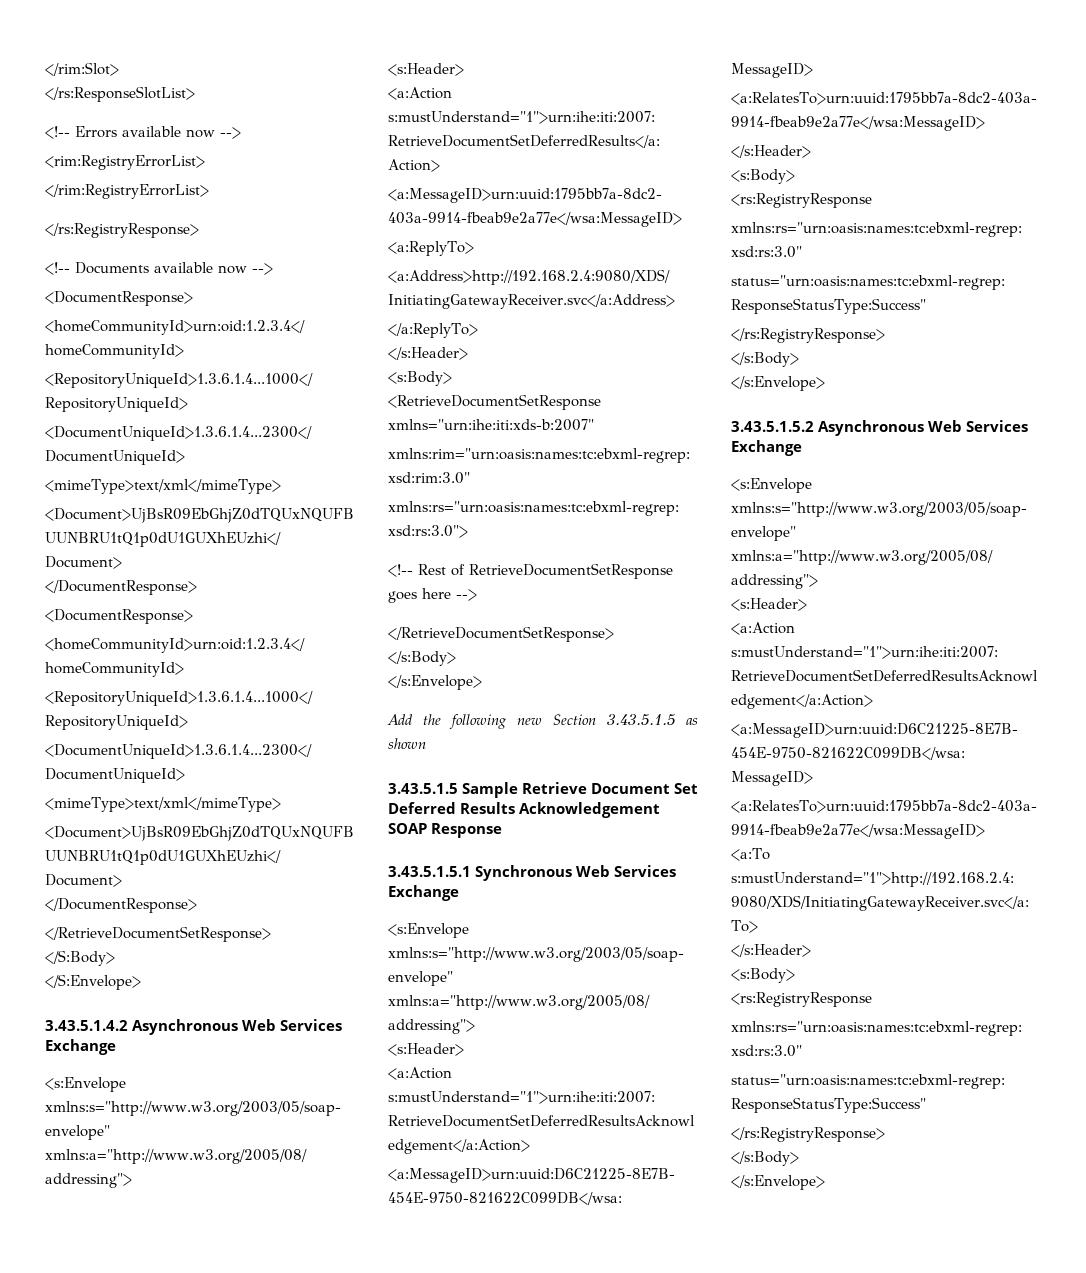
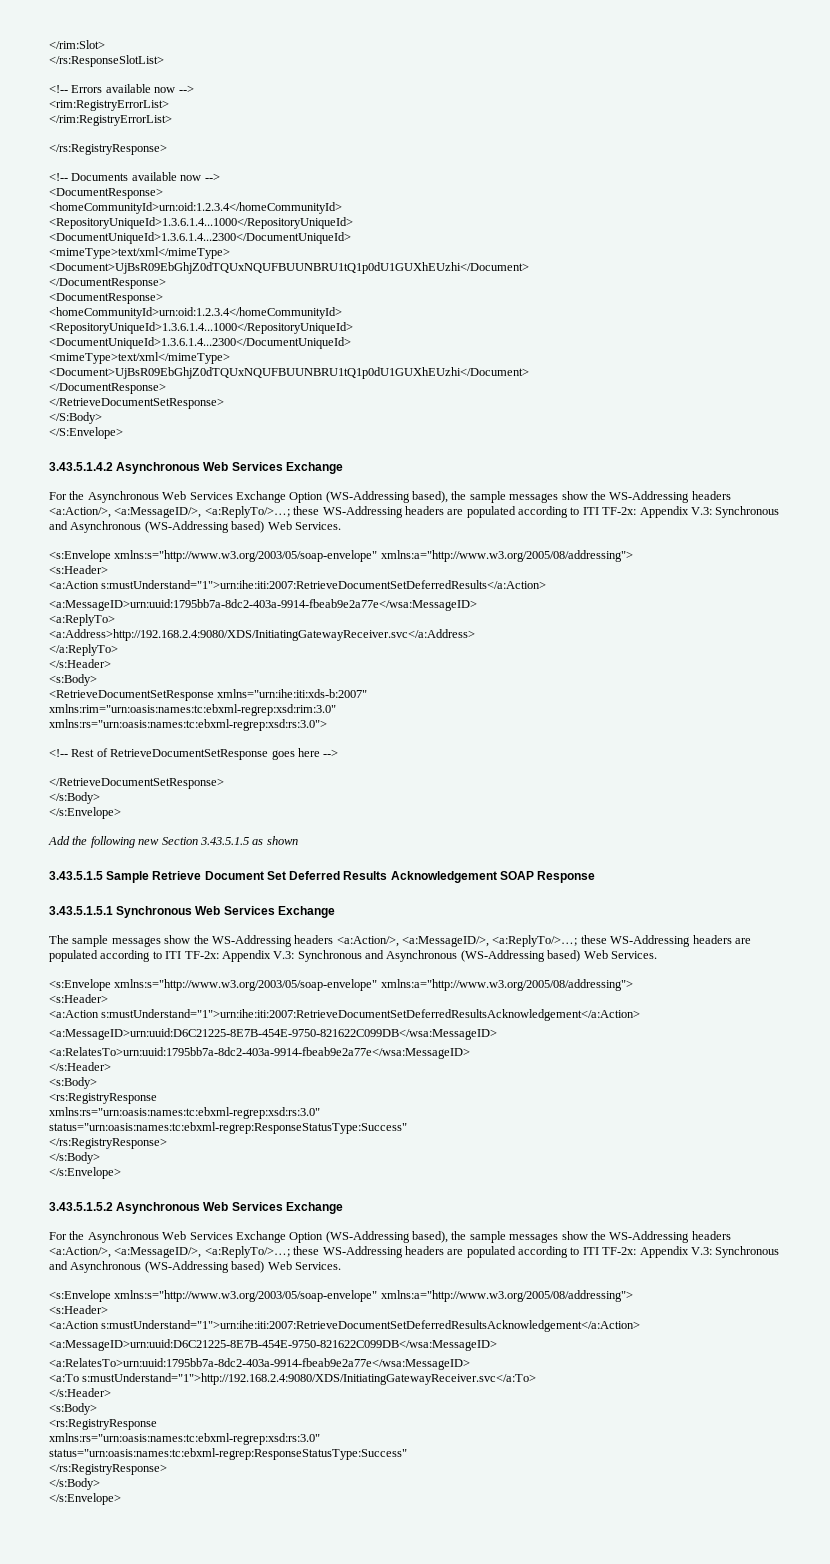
(116, 1047) none -> [49,491,731,503] [49,506,780,518] [49,521,341,533] // For the Asynchronous Web Services Exchange Option (WS-Addressing based), the sample messages show the WS-Addressing headers <a:Action/>, <a:MessageID/>, <a:ReplyTo/>…; these WS-Addressing headers are populated according to ITI TF-2x: Appendix V.3: Synchronous and Asynchronous (WS-Addressing based) Web Services.
(459, 893) none -> [49,935,751,947] [49,950,657,962] // The sample messages show the WS-Addressing headers <a:Action/>, <a:MessageID/>, <a:ReplyTo/>…; these WS-Addressing headers are populated according to ITI TF-2x: Appendix V.3: Synchronous and Asynchronous (WS-Addressing based) Web Services.
(802, 448) none -> [49,1231,731,1243] [49,1246,780,1258] [49,1261,341,1273] // For the Asynchronous Web Services Exchange Option (WS-Addressing based), the sample messages show the WS-Addressing headers <a:Action/>, <a:MessageID/>, <a:ReplyTo/>…; these WS-Addressing headers are populated according to ITI TF-2x: Appendix V.3: Synchronous and Asynchronous (WS-Addressing based) Web Services.

